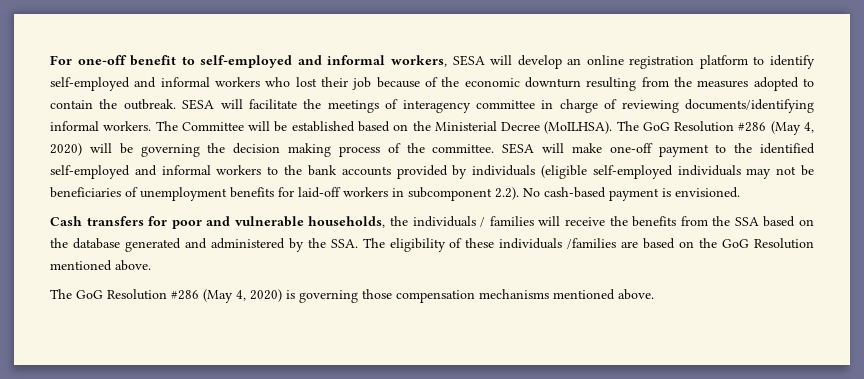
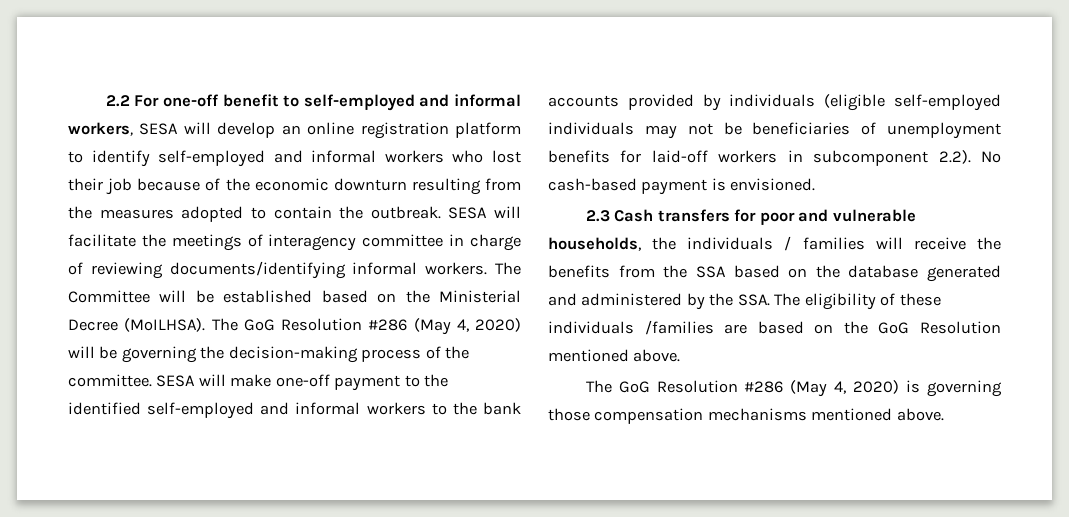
(50, 60) none -> [105,95,130,107] 2.2
[233,143,331,157] decision making -> [228,346,358,363] decision-making
(740, 192) none -> [585,210,610,222] 2.3

